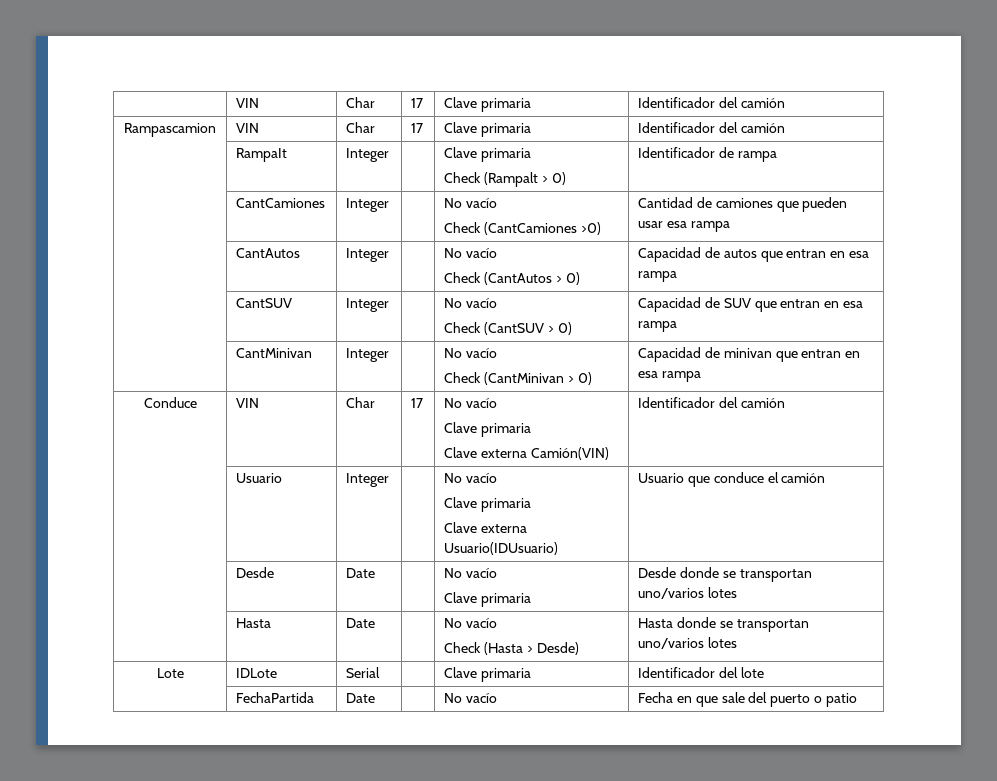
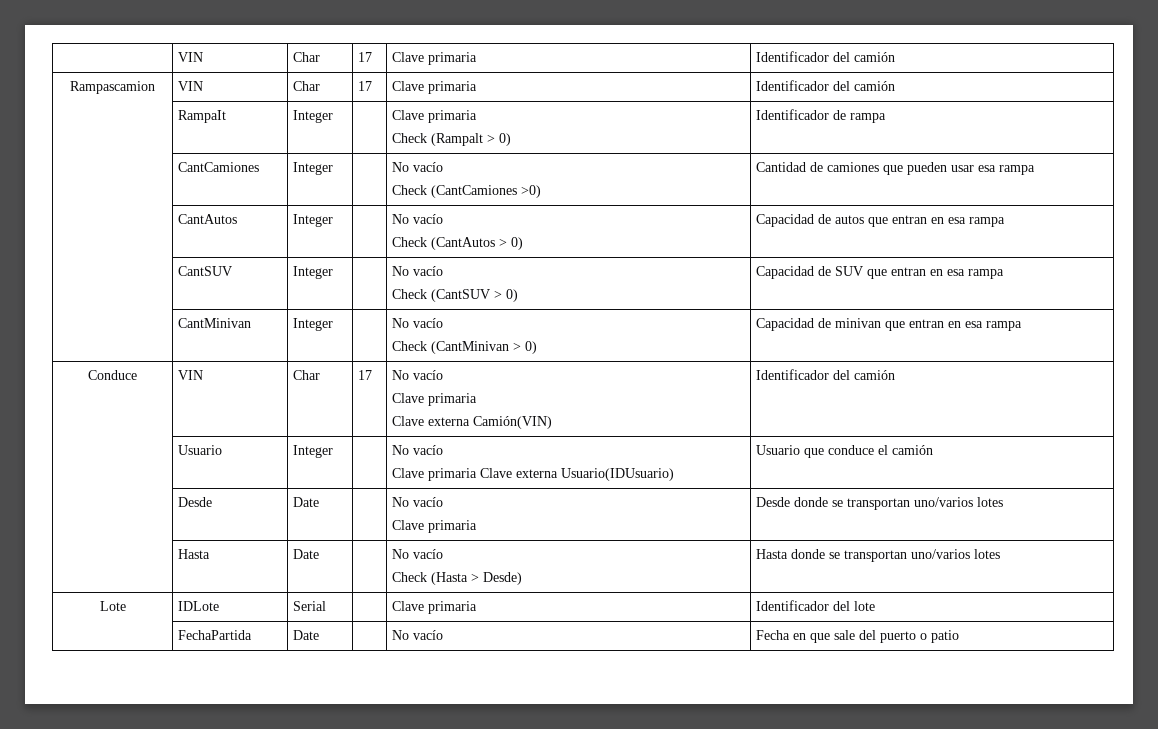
(532, 505) // -> (478, 474) none

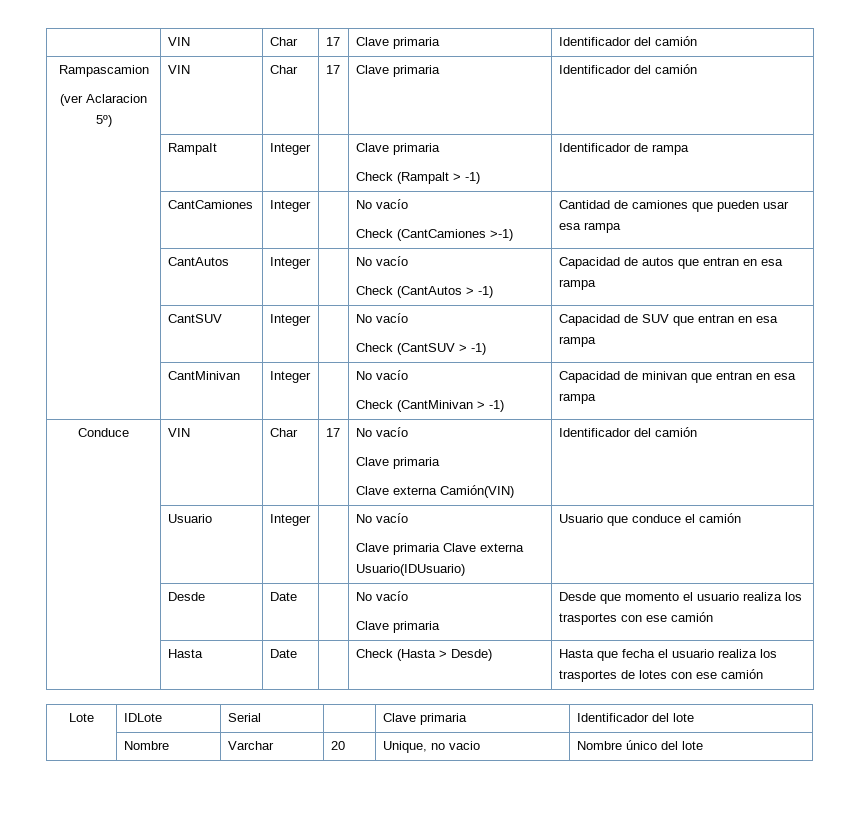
(155, 87) none -> [60,94,147,106] [95,115,112,127] // (ver Aclaracion 5º)
[499,133,512,146] 0) -> [464,172,480,184] -1)
[521,185,542,198] >0) -> [489,229,513,241] >-1)
[511,237,524,250] 0) -> [477,286,493,298] -1)
[506,289,519,302] 0) -> [470,343,486,355] -1)
[525,341,538,354] 0) -> [488,400,504,412] -1)
[794,497,1004,510] donde se transportan uno/varios lotes -> [599,592,802,604] [558,612,713,625] que momento el usuario realiza los trasportes con ese camión
[392,549,444,559] No vacío // -> (297, 653) none
[791,549,1001,562] donde se transportan uno/varios lotes -> [596,649,777,661] [558,669,763,682] que fecha el usuario realiza los trasportes de lotes con ese camión
[178,630,253,640] [293,630,320,640] [392,630,444,640] [756,630,960,643] FechaPartida | Date | | No vacío | Fecha en que sale del puerto o patio -> [123,741,169,750] [227,741,274,750] [330,741,345,750] [382,741,480,753] [576,740,703,750] Nombre | Varchar | 20 | Unique, no vacio | Nombre único del lote

